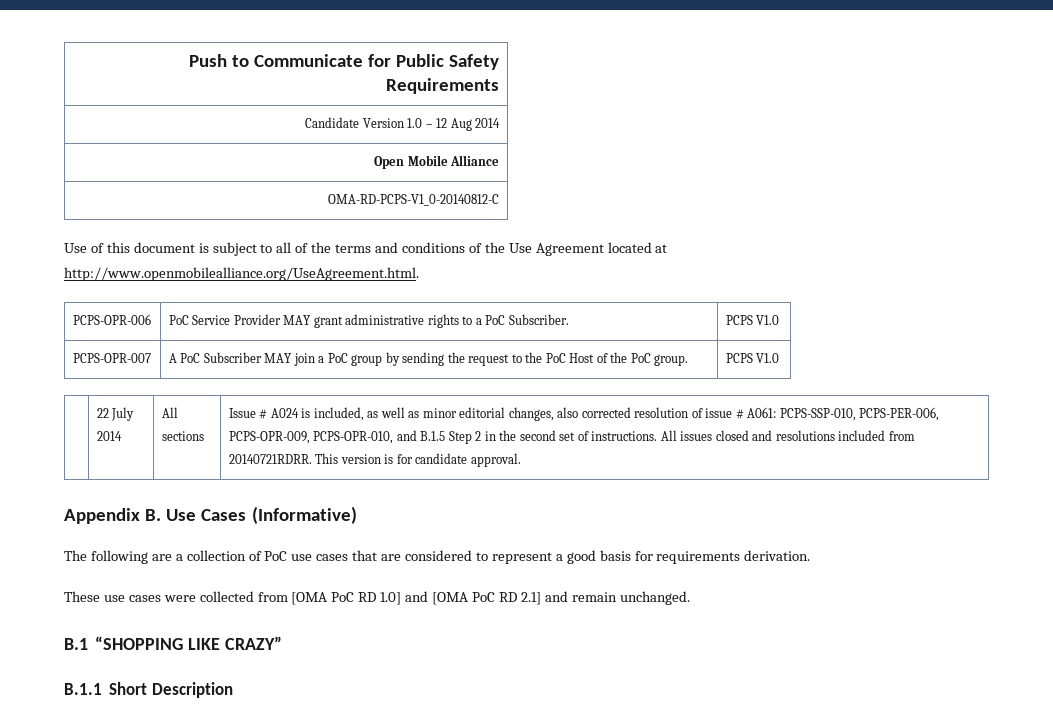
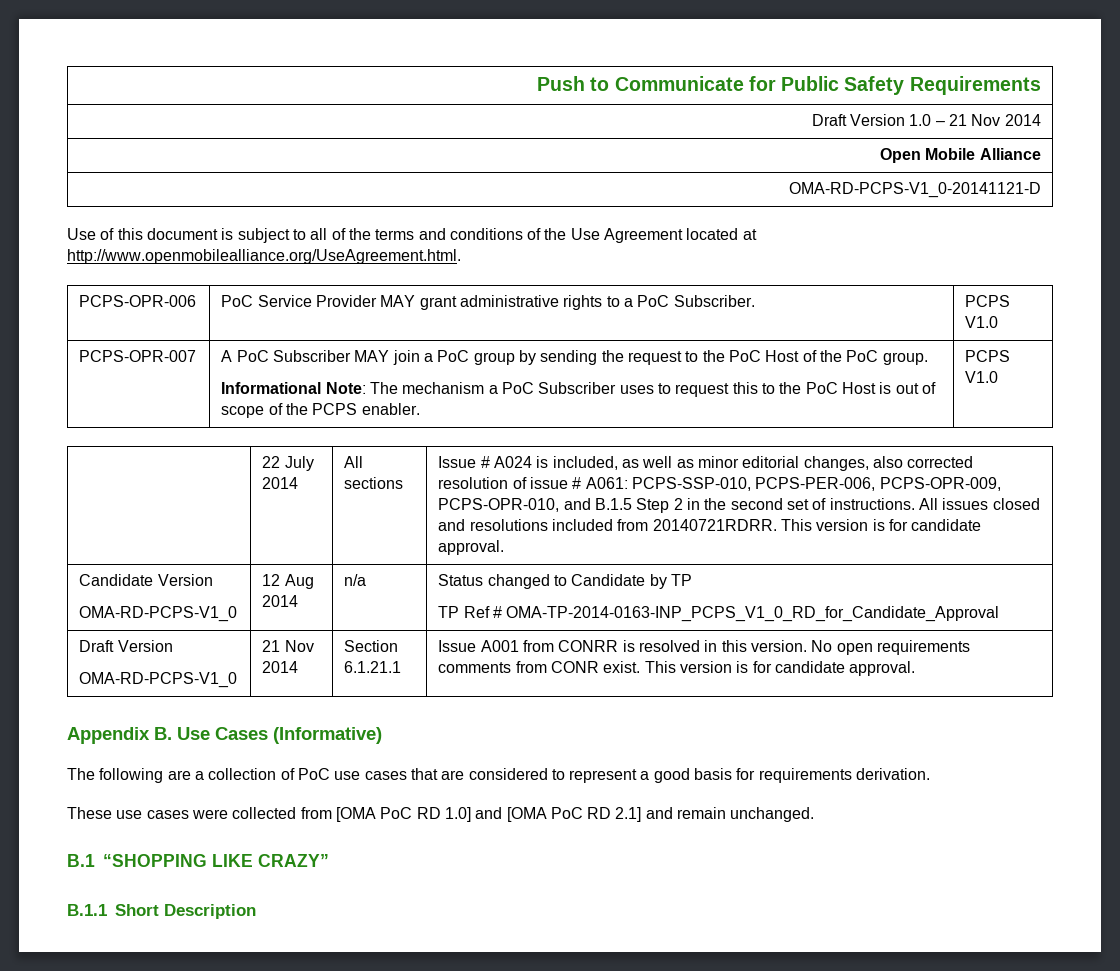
[305,117,360,128] Candidate -> [811,114,847,126] Draft
[436,118,472,131] 12 Aug -> [948,114,1001,126] 21 Nov
[328,194,500,206] OMA-RD-PCPS-V1_0-20140812-C -> [788,182,1041,198] OMA-RD-PCPS-V1_0-20141121-D
(689, 360) none -> [221,382,936,397] [221,403,420,418] // Informational Note: The mechanism a PoC Subscriber uses to request this to the PoC Host is out of scope of the PCPS enabler.
(521, 460) none -> [79,574,213,586] [79,606,238,622] [262,574,314,589] [262,595,299,607] [344,574,367,586] [438,574,693,589] [438,606,1000,622] [79,640,173,652] [79,672,238,688] [262,640,314,652] [262,661,299,673] [344,640,399,652] [344,661,402,673] [438,640,970,655] [438,661,916,676] // Candidate Version // OMA-RD-PCPS-V1_0 | 12 Aug 2014 | n/a | Status changed to Candidate by TP // TP Ref # OMA-TP-2014-0163-INP_PCPS_V1_0_RD_for_Candidate_Approval // Draft Version // OMA-RD-PCPS-V1_0 | 21 Nov 2014 | Section 6.1.21.1 | Issue A001 from CONRR is resolved in this version. No open requirements comments from CONR exist. This version is for candidate approval.

